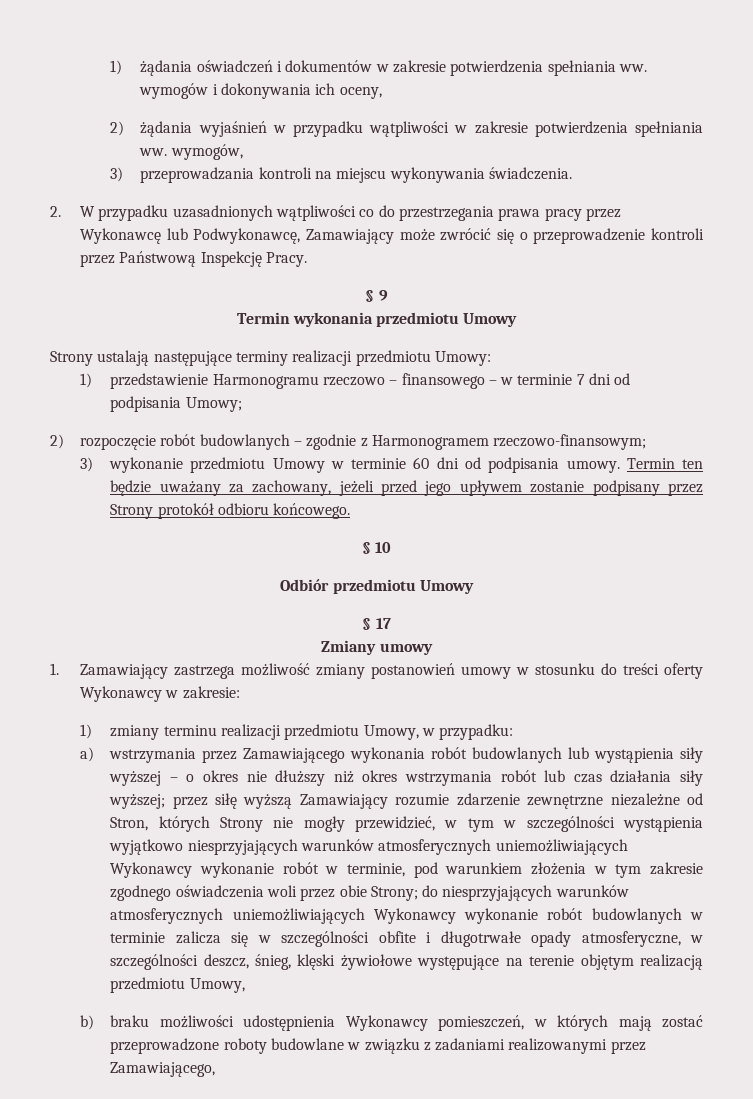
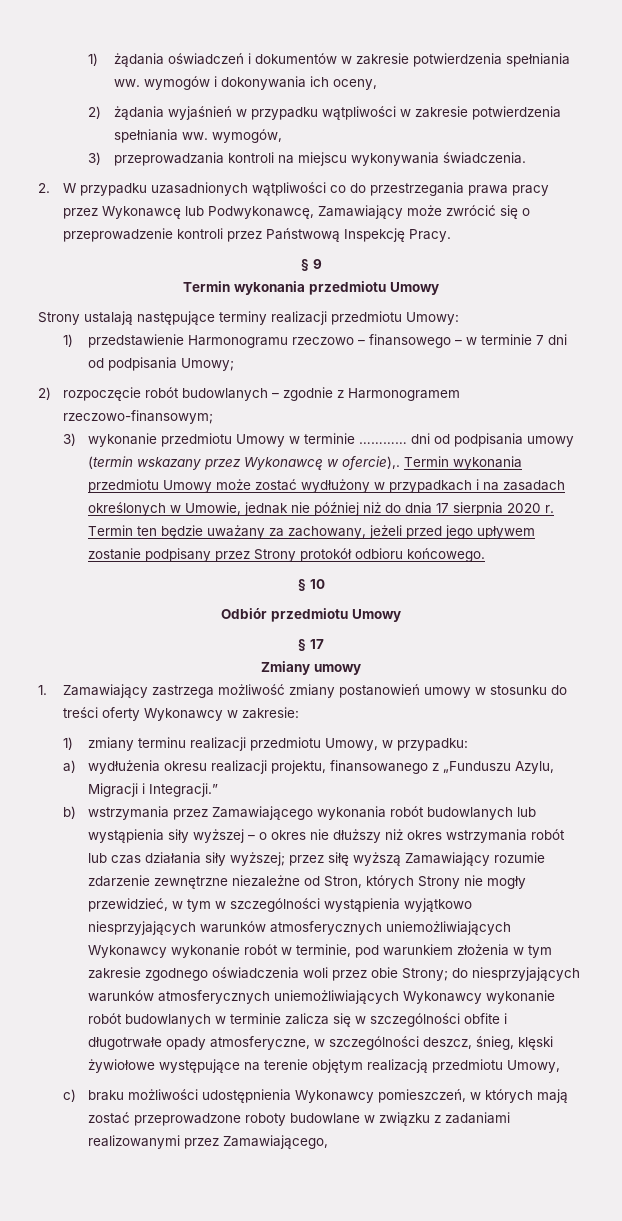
[413,457,620,473] 60 dni od podpisania umowy. -> [359,433,575,447] [88,456,523,470] [88,479,566,493] [88,502,555,516] ………… dni od podpisania umowy (termin wskazany przez Wykonawcę w ofercie),. Termin wykonania przedmiotu Umowy może zostać wydłużony w przypadkach i na zasadach określonych w Umowie, jednak nie później niż do dnia 17 sierpnia 2020 r.
(95, 754) none -> [88,760,555,774] [88,783,219,797] [63,806,77,819] wydłużenia okresu realizacji projektu, finansowanego z „Funduszu Azylu, Migracji i Integracji.” // b)
[80,1015,95,1030] b) -> [63,1089,77,1102] c)

